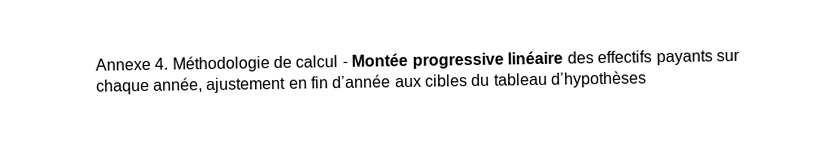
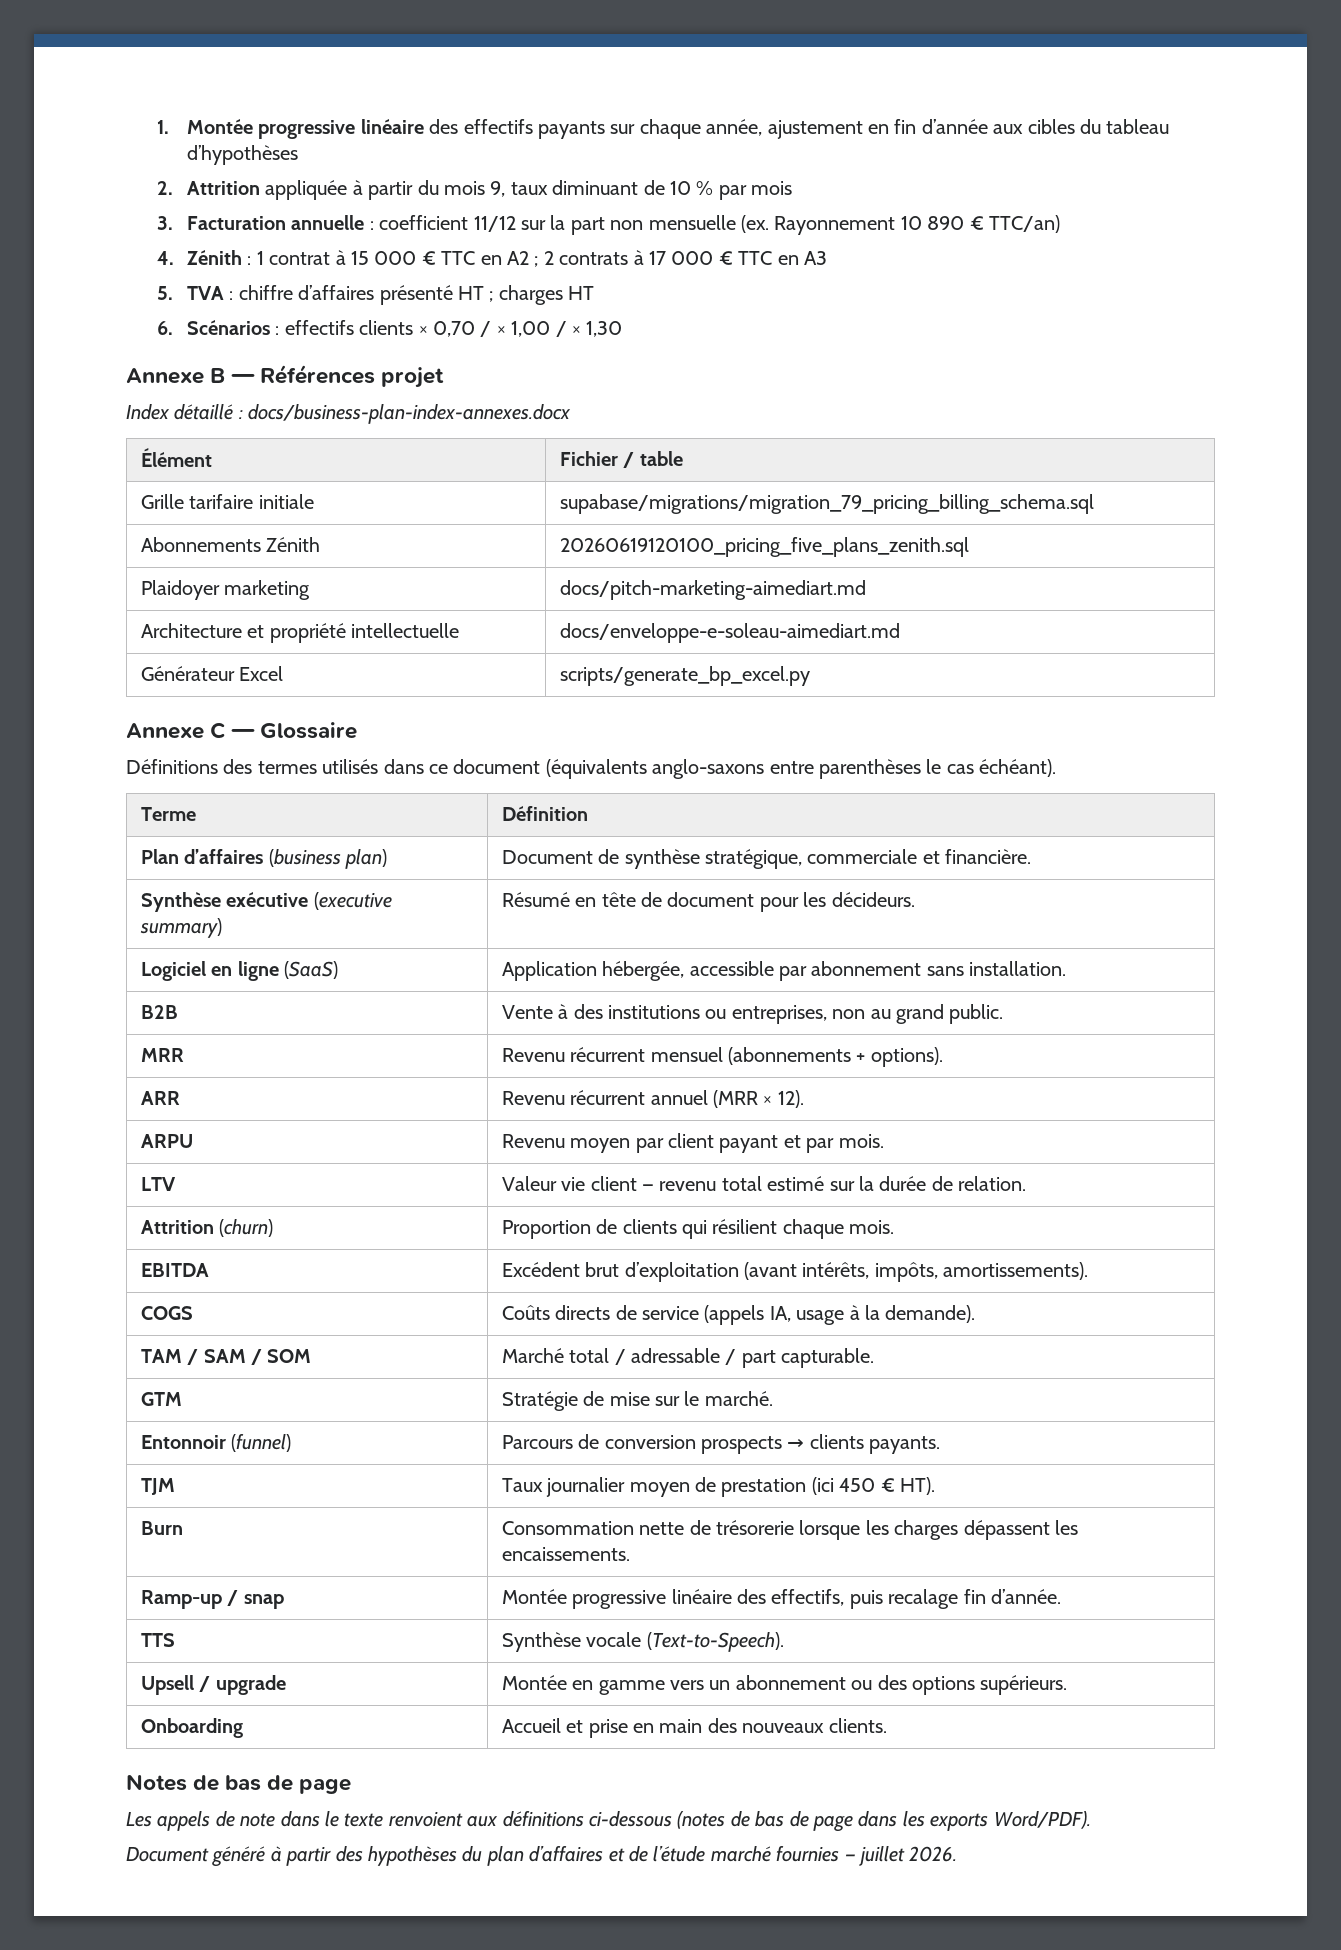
[94,55,348,73] Annexe 4. Méthodologie de calcul - -> [156,120,169,134] 1.
(647, 79) none -> [156,180,793,200] [156,215,1061,235] [156,250,828,267] [156,285,595,305] [156,320,623,337] [126,364,445,388] [126,404,572,424] [140,448,212,467] [559,451,683,468] [140,494,314,509] [559,494,1094,514] [140,537,321,552] [559,537,969,557] [140,580,311,600] [559,580,866,600] [140,623,460,643] [559,623,900,643] [140,666,284,681] [559,666,810,686] [126,722,358,739] [126,759,1057,779] [140,807,196,821] [501,806,588,821] [140,849,388,869] [501,849,1032,869] [140,892,392,912] [139,918,222,938] [501,892,915,912] [140,961,339,981] [501,961,1067,981] [140,1005,178,1019] [501,1004,1004,1024] [140,1048,184,1062] [501,1047,943,1067] [140,1091,180,1105] [501,1090,804,1108] [140,1134,193,1148] [501,1133,884,1153] [140,1177,176,1191] [501,1176,1027,1191] [140,1219,274,1237] [501,1219,895,1239] [140,1263,209,1277] [501,1262,1089,1282] [140,1306,193,1320] [501,1305,976,1325] [140,1349,312,1365] [501,1348,875,1368] [140,1392,182,1406] [501,1391,773,1411] [140,1434,292,1452] [501,1434,941,1454] [140,1478,175,1495] [501,1477,936,1497] [140,1521,183,1535] [501,1520,1079,1540] [501,1547,630,1561] [140,1590,284,1609] [501,1589,1062,1609] [140,1633,175,1647] [501,1632,784,1652] [140,1675,286,1695] [501,1675,1068,1695] [140,1718,243,1738] [501,1718,887,1738] [126,1774,352,1794] [126,1811,1091,1832] [126,1846,958,1867] // 2. Attrition appliquée à partir du mois 9, taux diminuant de 10 % par mois // 3. Facturation annuelle : coefficient 11/12 sur la part non mensuelle (ex. Rayonnement 10 890 € TTC/an) // 4. Zénith : 1 contrat à 15 000 € TTC en A2 ; 2 contrats à 17 000 € TTC en A3 // 5. TVA : chiffre d’affaires présenté HT ; charges HT // 6. Scénarios : effectifs clients × 0,70 / × 1,00 / × 1,30 // Annexe B — Références projet // Index détaillé : docs/business-plan-index-annexes.docx // Élément | Fichier / table // Grille tarifaire initiale | supabase/migrations/migration_79_pricing_billing_schema.sql // Abonnements Zénith | 20260619120100_pricing_five_plans_zenith.sql // Plaidoyer marketing | docs/pitch-marketing-aimediart.md // Architecture et propriété intellectuelle | docs/enveloppe-e-soleau-aimediart.md // Générateur Excel | scripts/generate_bp_excel.py // Annexe C — Glossaire // Définitions des termes utilisés dans ce document (équivalents anglo-saxons entre parenthèses le cas échéant). // Terme | Définition // Plan d’affaires (business plan) | Document de synthèse stratégique, commerciale et financière. // Synthèse exécutive (executive summary) | Résumé en tête de document pour les décideurs. // Logiciel en ligne (SaaS) | Application hébergée, accessible par abonnement sans installation. // B2B | Vente à des institutions ou entreprises, non au grand public. // MRR | Revenu récurrent mensuel (abonnements + options). // ARR | Revenu récurrent annuel (MRR × 12). // ARPU | Revenu moyen par client payant et par mois. // LTV | Valeur vie client — revenu total estimé sur la durée de relation. // Attrition (churn) | Proportion de clients qui résilient chaque mois. // EBITDA | Excédent brut d’exploitation (avant intérêts, impôts, amortissements). // COGS | Coûts directs de service (appels IA, usage à la demande). // TAM / SAM / SOM | Marché total / adressable / part capturable. // GTM | Stratégie de mise sur le marché. // Entonnoir (funnel) | Parcours de conversion prospects → clients payants. // TJM | Taux journalier moyen de prestation (ici 450 € HT). // Burn | Consommation nette de trésorerie lorsque les charges dépassent les encaissements. // Ramp-up / snap | Montée progressive linéaire des effectifs, puis recalage fin d’année. // TTS | Synthèse vocale (Text-to-Speech). // Upsell / upgrade | Montée en gamme vers un abonnement ou des options supérieurs. // Onboarding | Accueil et prise en main des nouveaux clients. // Notes de bas de page // Les appels de note dans le texte renvoient aux définitions ci-dessous (notes de bas de page dans les exports Word/PDF). // Document généré à partir des hypothèses du plan d’affaires et de l’étude marché fournies — juillet 2026.

